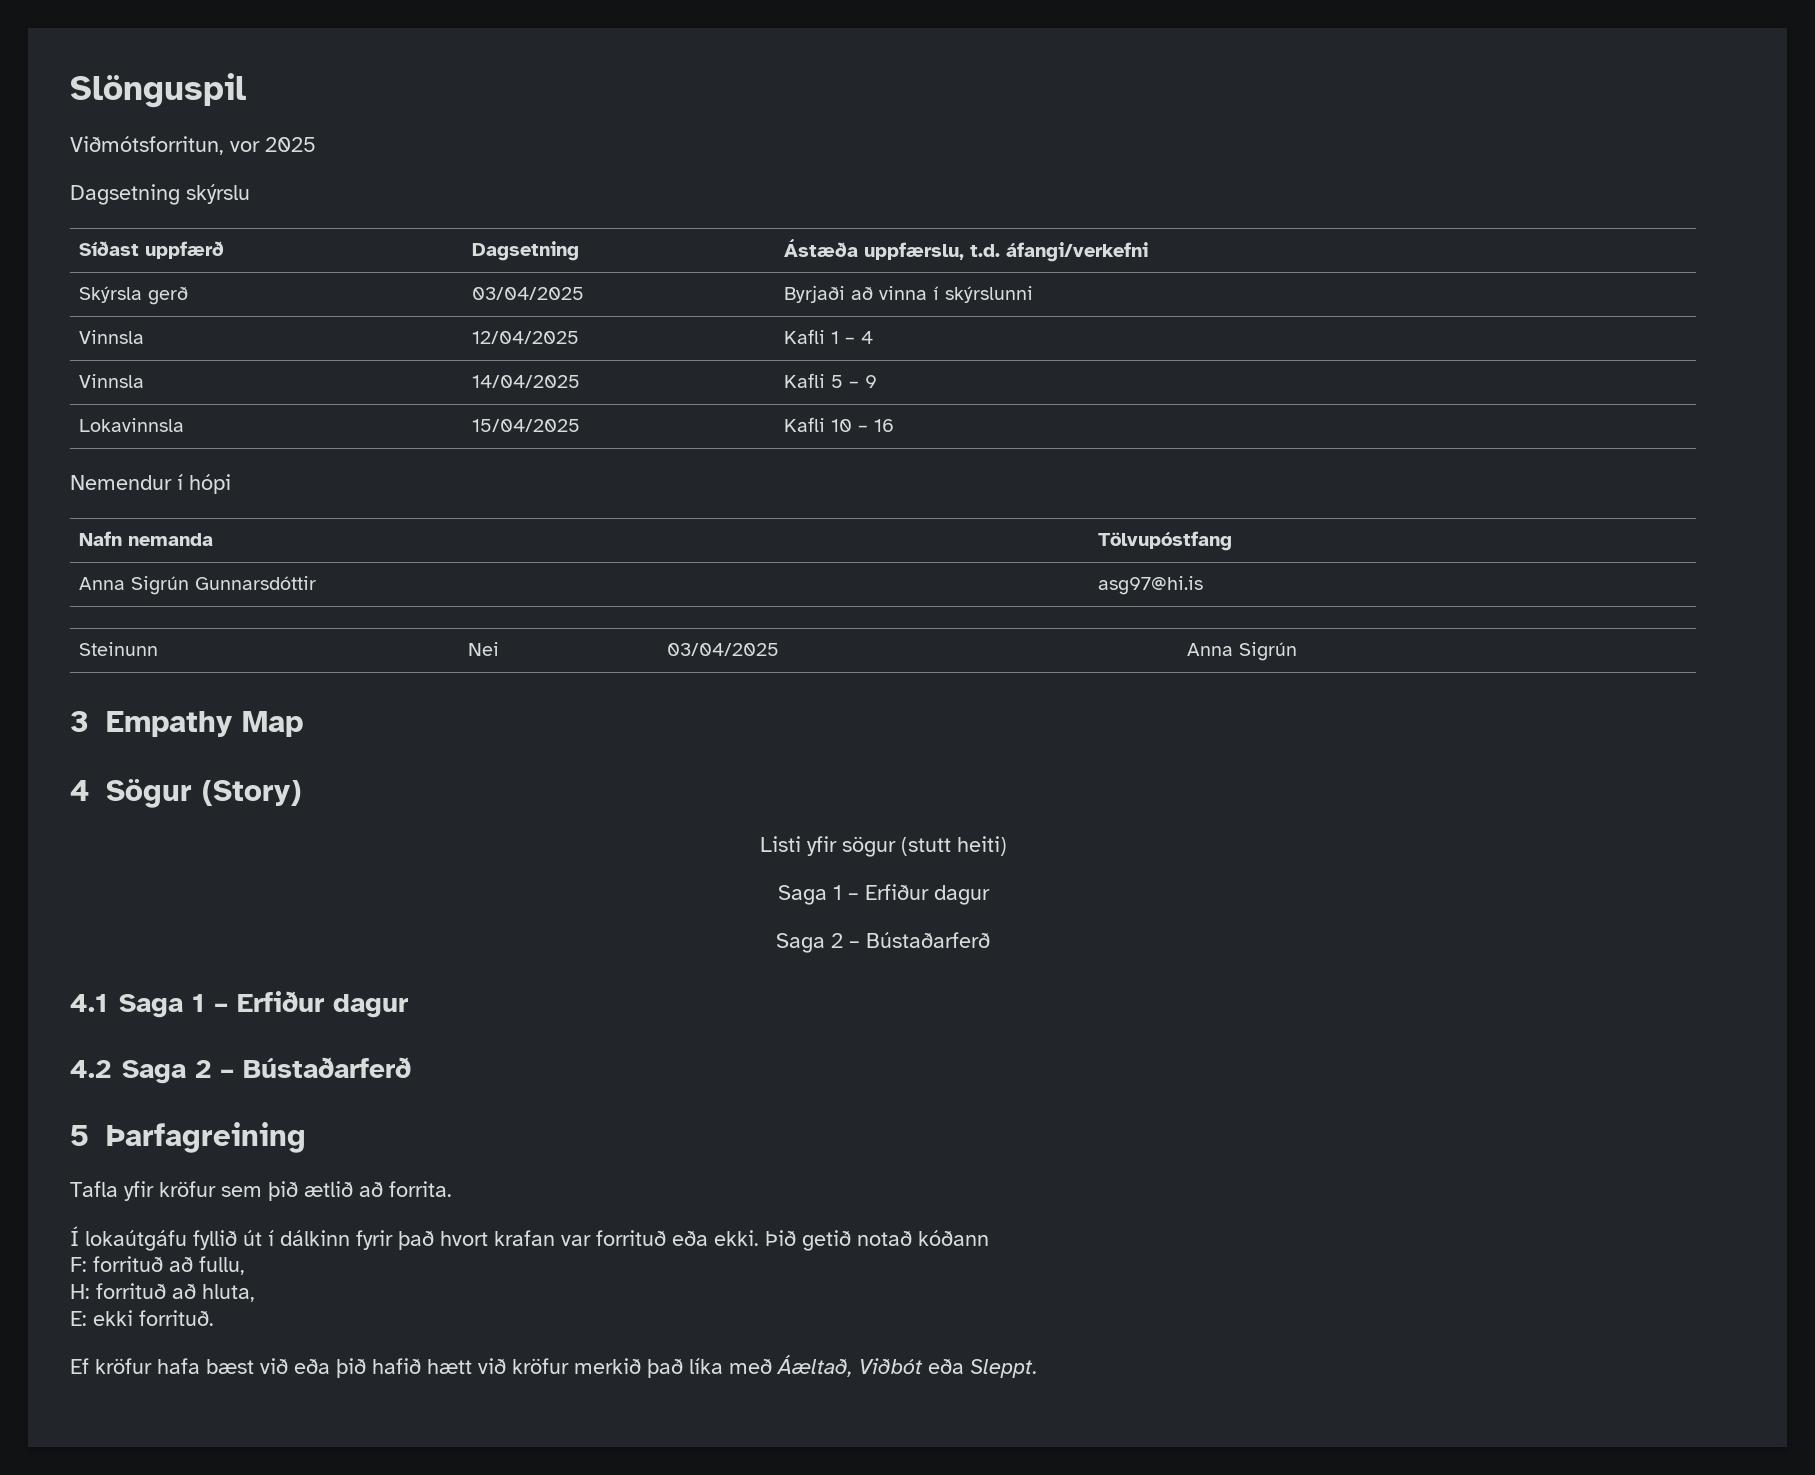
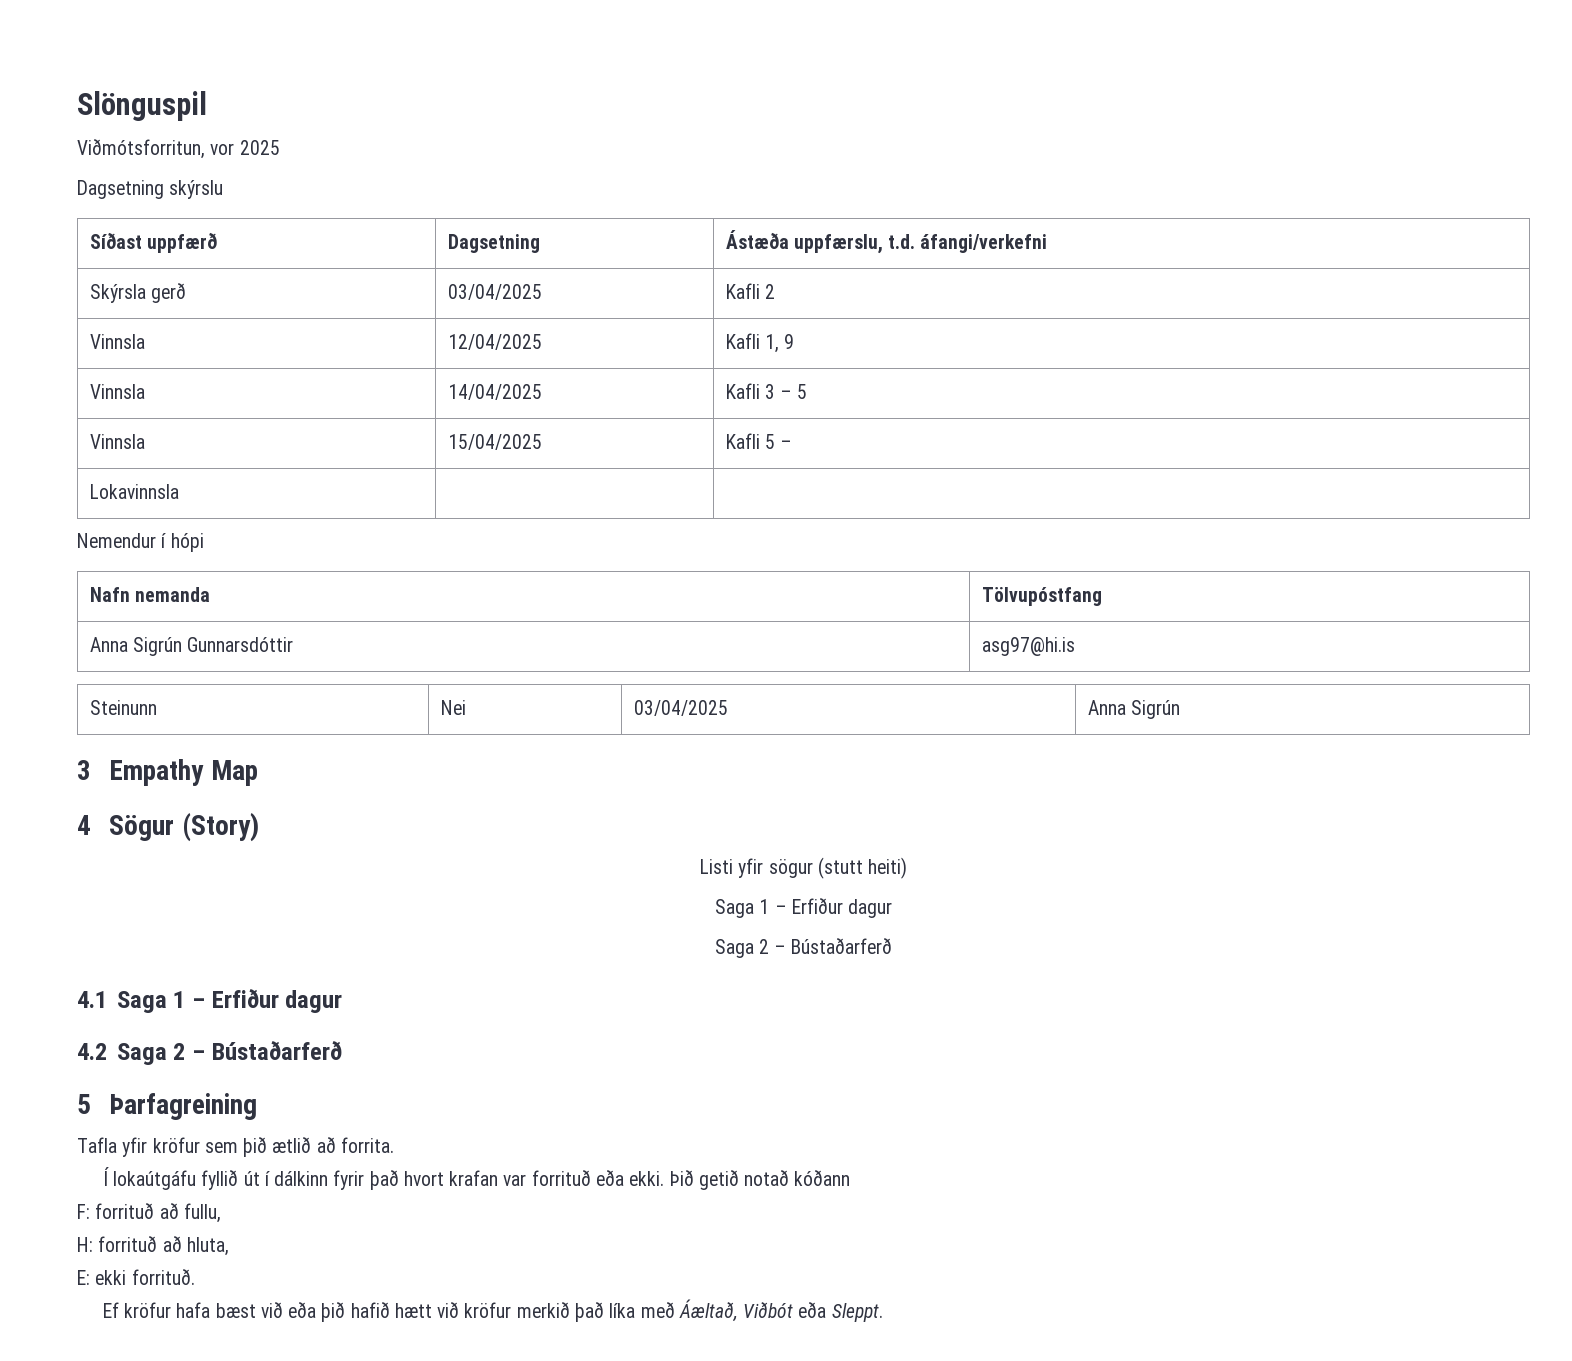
[784,285,1034,303] Byrjaði að vinna í skýrslunni -> [725,283,775,299] Kafli 2
[831,331,874,344] 1 – 4 -> [764,334,795,353] 1, 9
[831,375,878,388] [79,418,185,432] 5 – 9 // Lokavinnsla -> [764,384,808,399] [89,434,145,449] 3 – 5 // Vinnsla
[831,419,895,432] 10 – 16 -> [764,434,793,449] [89,484,179,499] 5 – // Lokavinnsla | |

